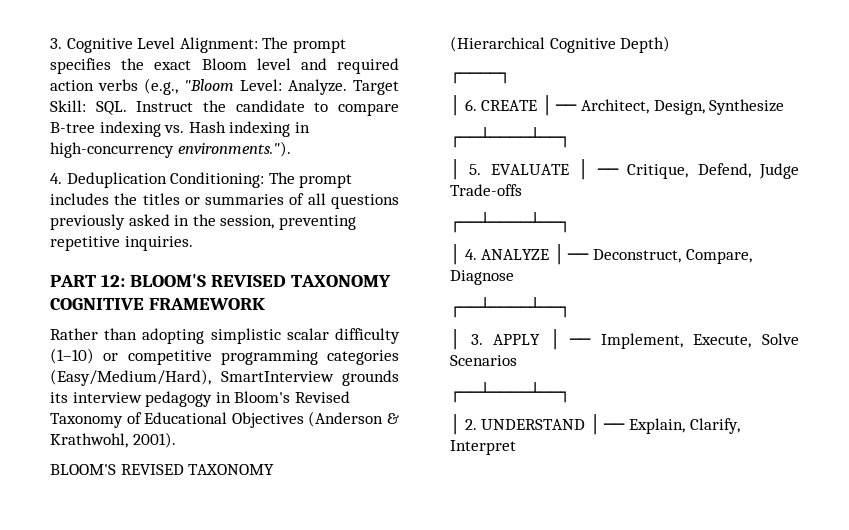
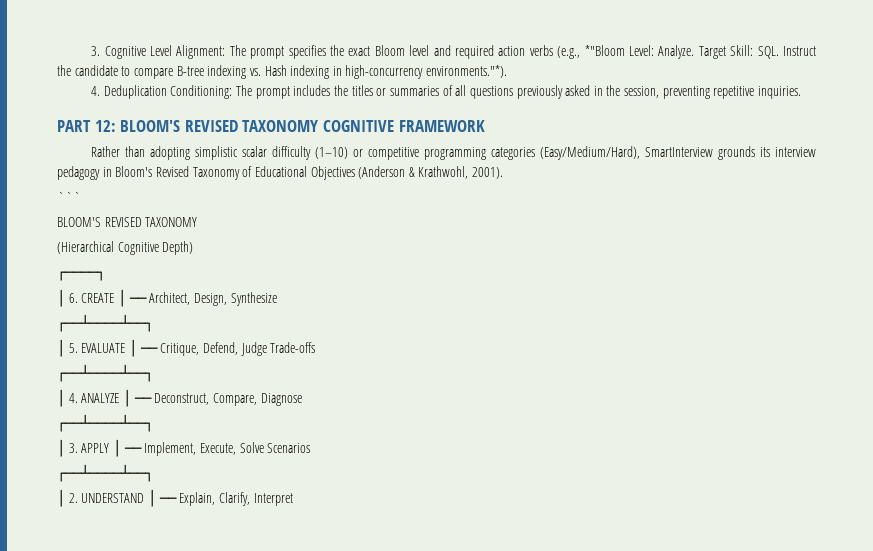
[184,79,234,91] "Bloom -> [584,45,625,56] *"Bloom
[177,141,291,157] environments."). -> [426,65,508,78] environments."*).
(176, 440) none -> [57,192,81,202] // ```

